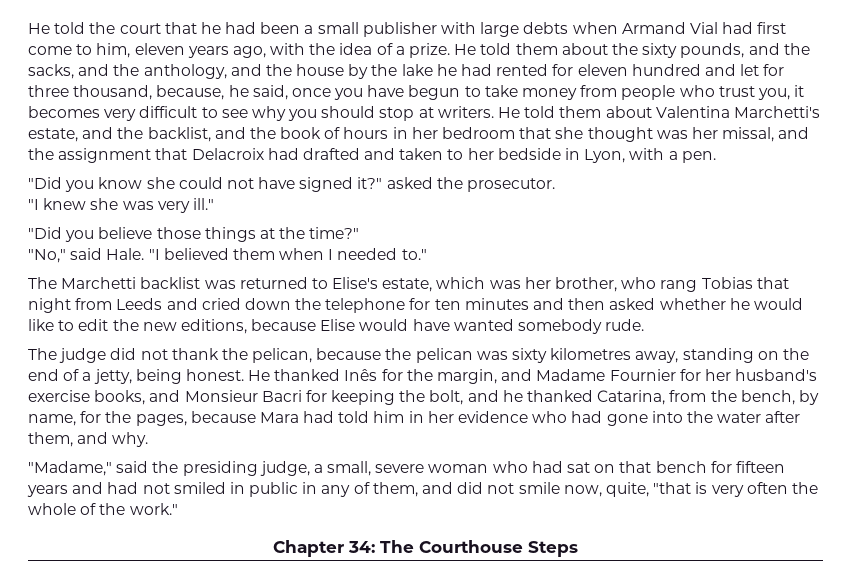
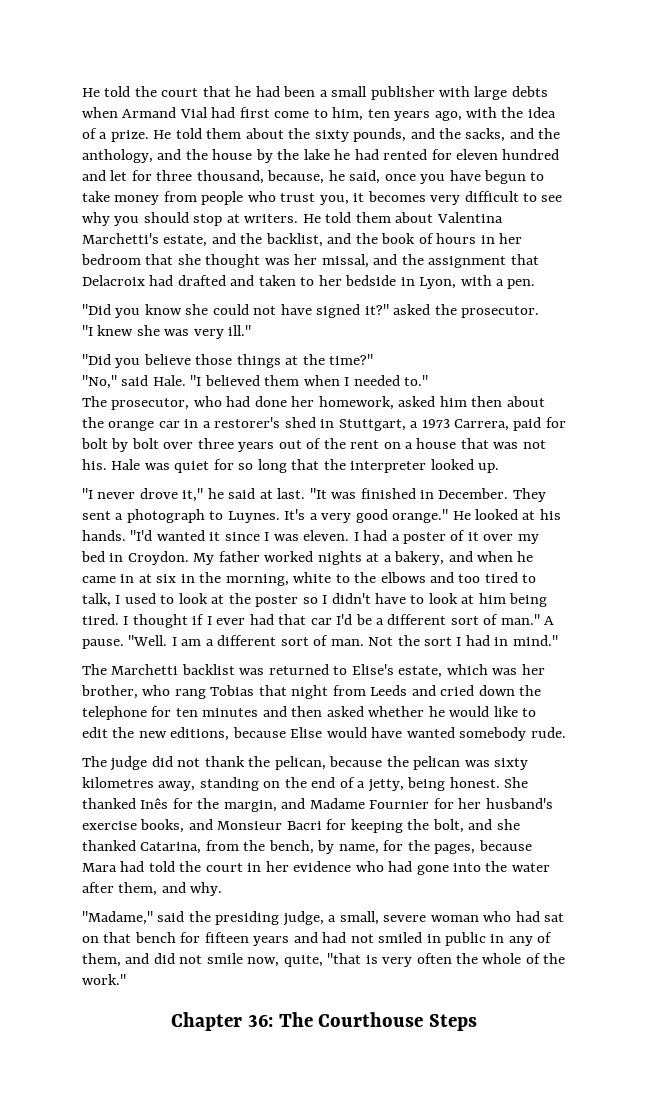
[134,43,185,55] eleven -> [367,109,390,118] ten
(427, 254) none -> [82,396,545,410] [82,417,566,431] [81,438,546,452] [82,459,500,473] [82,488,546,502] [82,509,561,523] [82,530,539,544] [81,551,534,565] [82,572,537,586] [82,593,548,607] [82,614,555,628] [82,635,558,649] // The prosecutor, who had done her homework, asked him then about the orange car in a restorer's shed in Stuttgart, a 1973 Carrera, paid for bolt by bolt over three years out of the rent on a house that was not his. Hale was quiet for so long that the interpreter looked up. // "I never drove it," he said at last. "It was finished in December. They sent a photograph to Luynes. It's a very good orange." He looked at his hands. "I'd wanted it since I was eleven. I had a poster of it over my bed in Croydon. My father worked nights at a bakery, and when he came in at six in the morning, white to the elbows and too tired to talk, I used to look at the poster so I didn't have to look at him being tired. I thought if I ever had that car I'd be a different sort of man." A pause. "Well. I am a different sort of man. Not the sort I had in mind."
[248,370,271,381] He -> [504,777,529,788] She
[502,390,523,402] he -> [496,819,520,830] she
[373,411,405,423] him -> [179,861,243,872] the court
[348,541,375,553] 34: -> [247,1014,273,1027] 36:

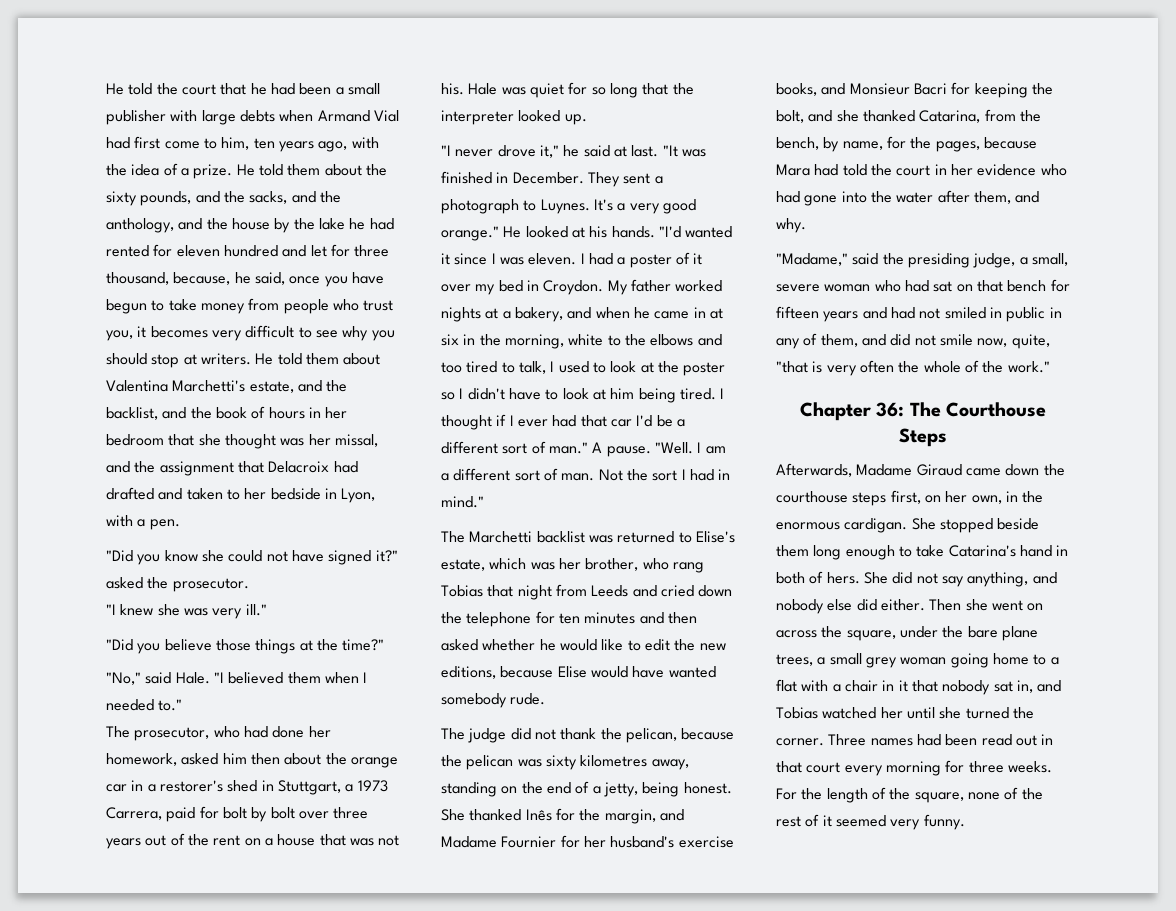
(478, 1022) none -> [776,463,1065,477] [776,490,1044,506] [776,518,1040,533] [776,545,1069,560] [776,571,1057,587] [776,599,1044,614] [776,626,1038,641] [776,653,1059,668] [776,679,1062,695] [776,707,1034,719] [776,734,1054,746] [776,760,1052,776] [776,787,1043,803] [776,814,965,830] // Afterwards, Madame Giraud came down the courthouse steps first, on her own, in the enormous cardigan. She stopped beside them long enough to take Catarina's hand in both of hers. She did not say anything, and nobody else did either. Then she went on across the square, under the bare plane trees, a small grey woman going home to a flat with a chair in it that nobody sat in, and Tobias watched her until she turned the corner. Three names had been read out in that court every morning for three weeks. For the length of the square, none of the rest of it seemed very funny.

